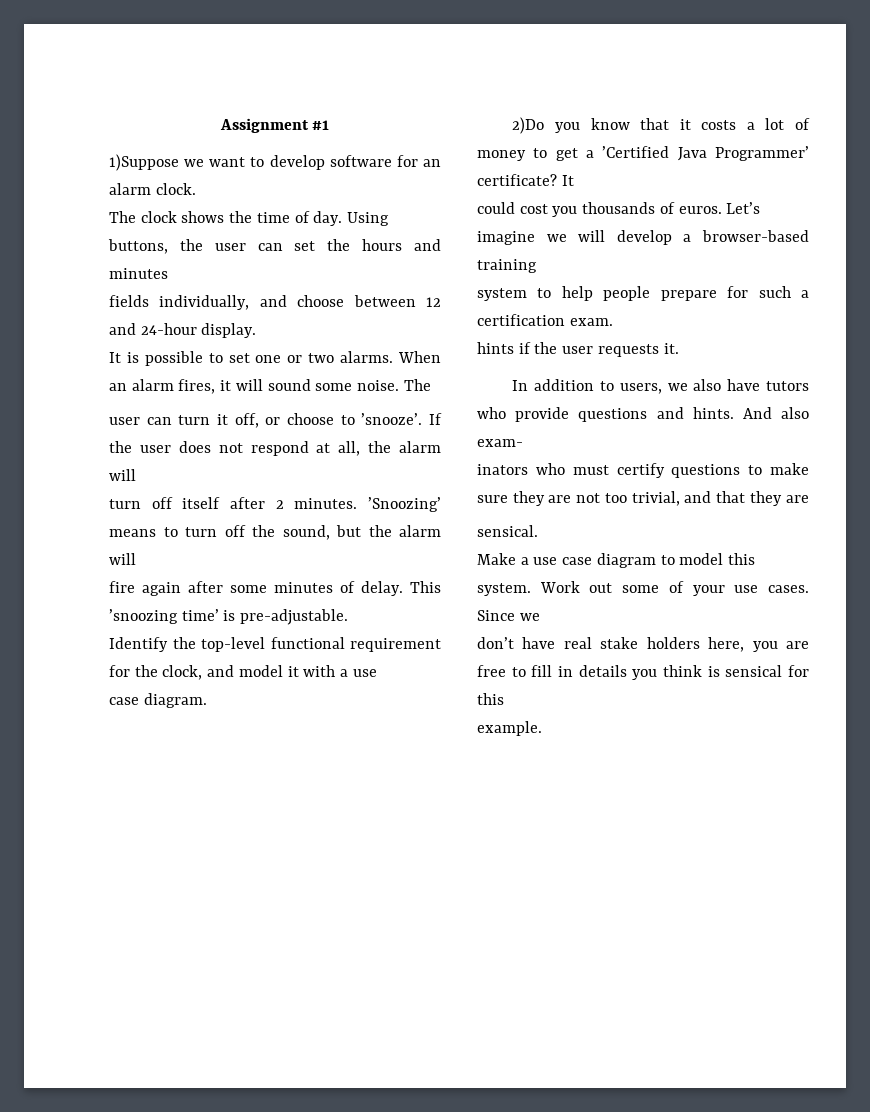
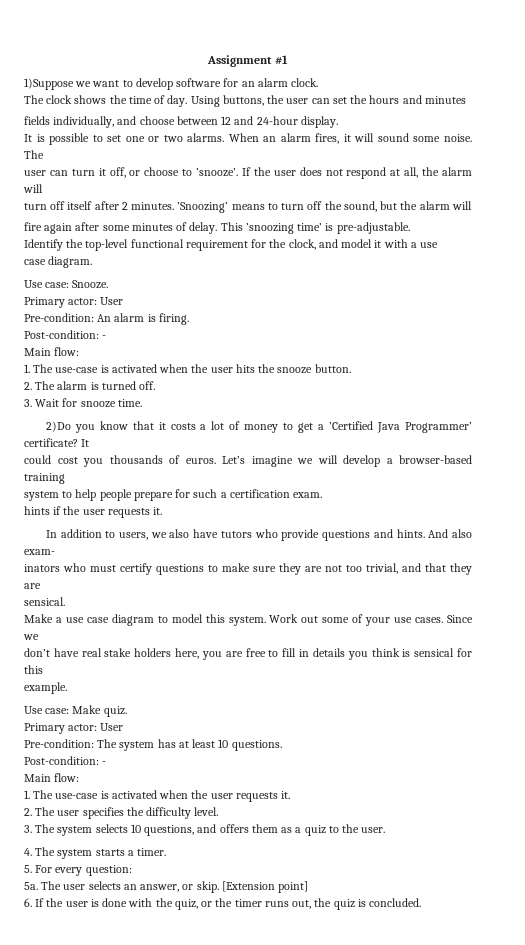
(207, 700) none -> [24,280,109,289] [24,297,124,308] [24,313,189,325] [24,330,107,339] [24,347,80,356] [24,364,351,374] [24,381,156,390] [24,398,142,408] // Use case: Snooze. // Primary actor: User // Pre-condition: An alarm is firing. // Post-condition: - // Main flow: // 1. The use-case is activated when the user hits the snooze button. // 2. The alarm is turned off. // 3. Wait for snooze time.
(542, 728) none -> [24,705,127,717] [24,723,124,734] [24,739,282,751] [24,756,107,765] [24,773,80,782] [24,790,291,802] [24,807,219,819] [24,824,386,836] [24,847,167,859] [24,865,132,876] [24,881,309,893] [24,898,422,910] // Use case: Make quiz. // Primary actor: User // Pre-condition: The system has at least 10 questions. // Post-condition: - // Main flow: // 1. The use-case is activated when the user requests it. // 2. The user specifies the difficulty level. // 3. The system selects 10 questions, and offers them as a quiz to the user. // 4. The system starts a timer. // 5. For every question: // 5a. The user selects an answer, or skip. [Extension point] // 6. If the user is done with the quiz, or the timer runs out, the quiz is concluded.

